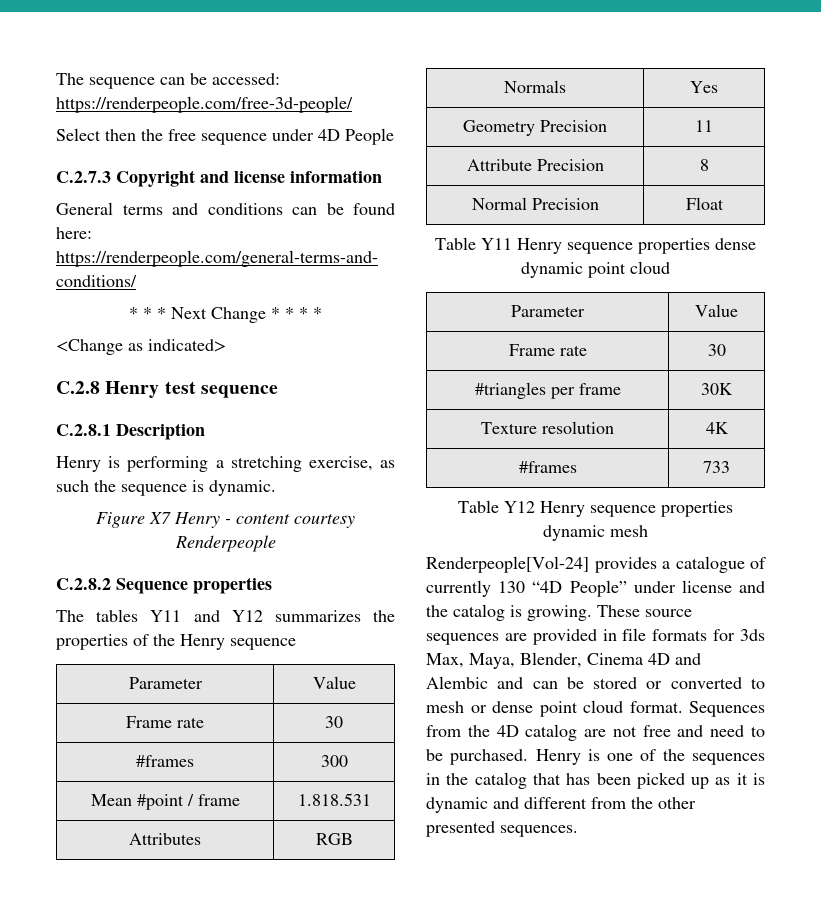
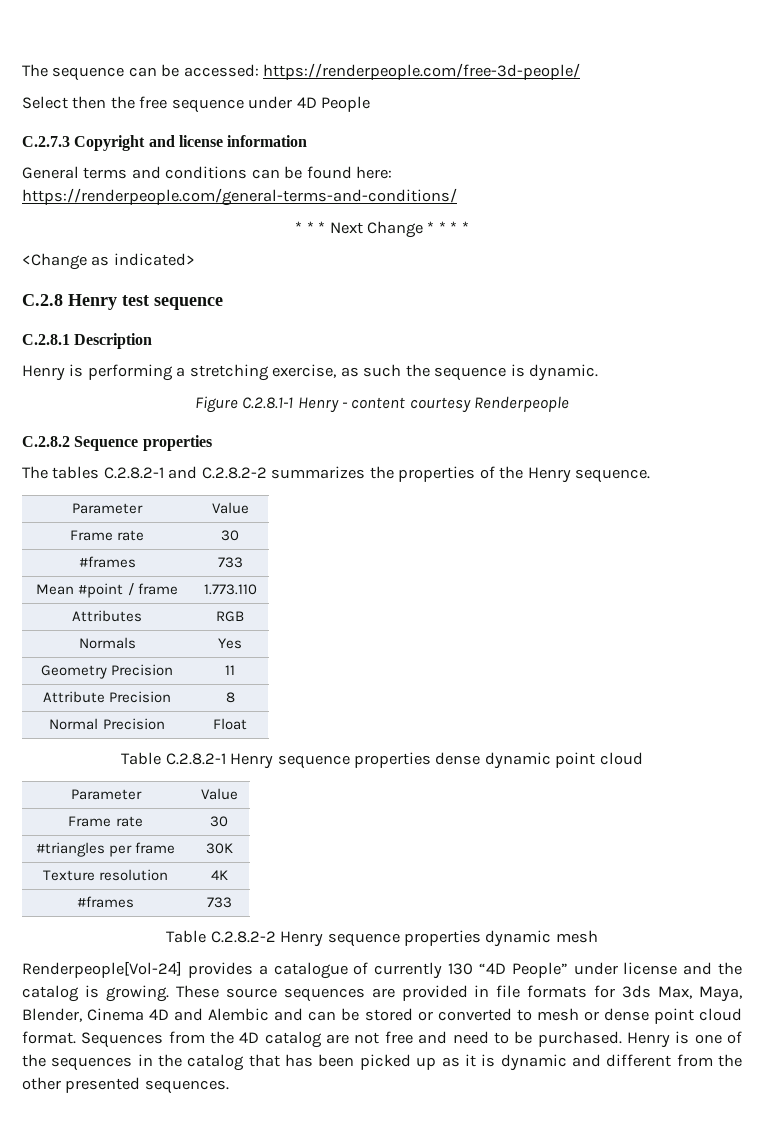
[149,512,171,524] X7 -> [242,397,294,409] C.2.8.1-1
[150,610,263,622] Y11 and Y12 -> [103,466,267,479] C.2.8.2-1 and C.2.8.2-2
[230,638,296,650] sequence -> [575,469,651,483] sequence.
[320,755,348,767] 300 -> [217,557,243,568] 733
[297,793,371,806] 1.818.531 -> [203,584,257,595] 1.773.110
[481,238,512,250] Y11 -> [165,753,226,765] C.2.8.2-1
[504,501,535,513] Y12 -> [210,931,276,943] C.2.8.2-2

